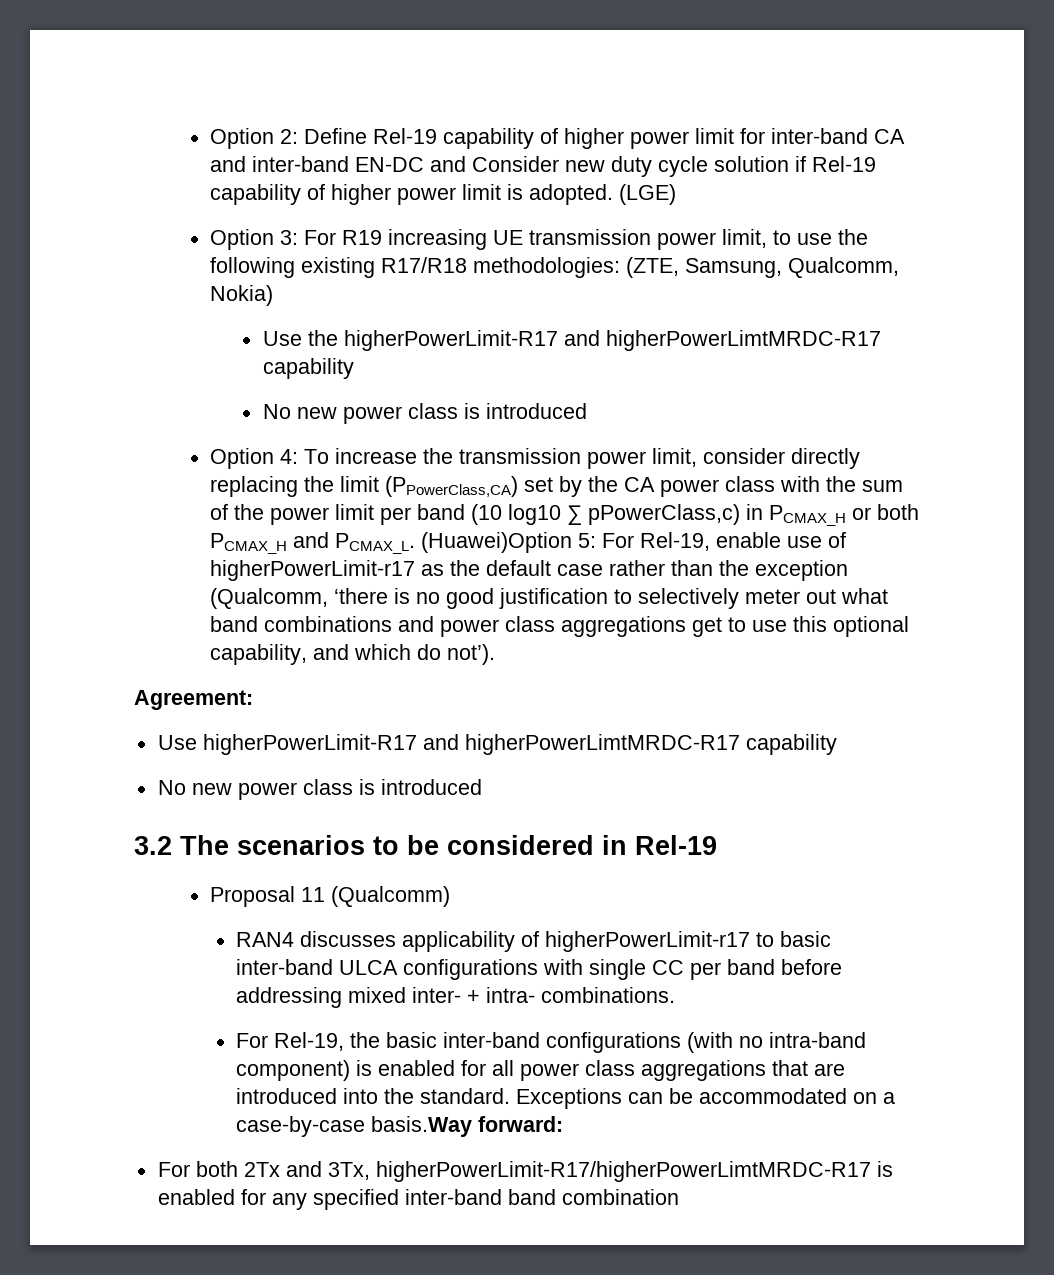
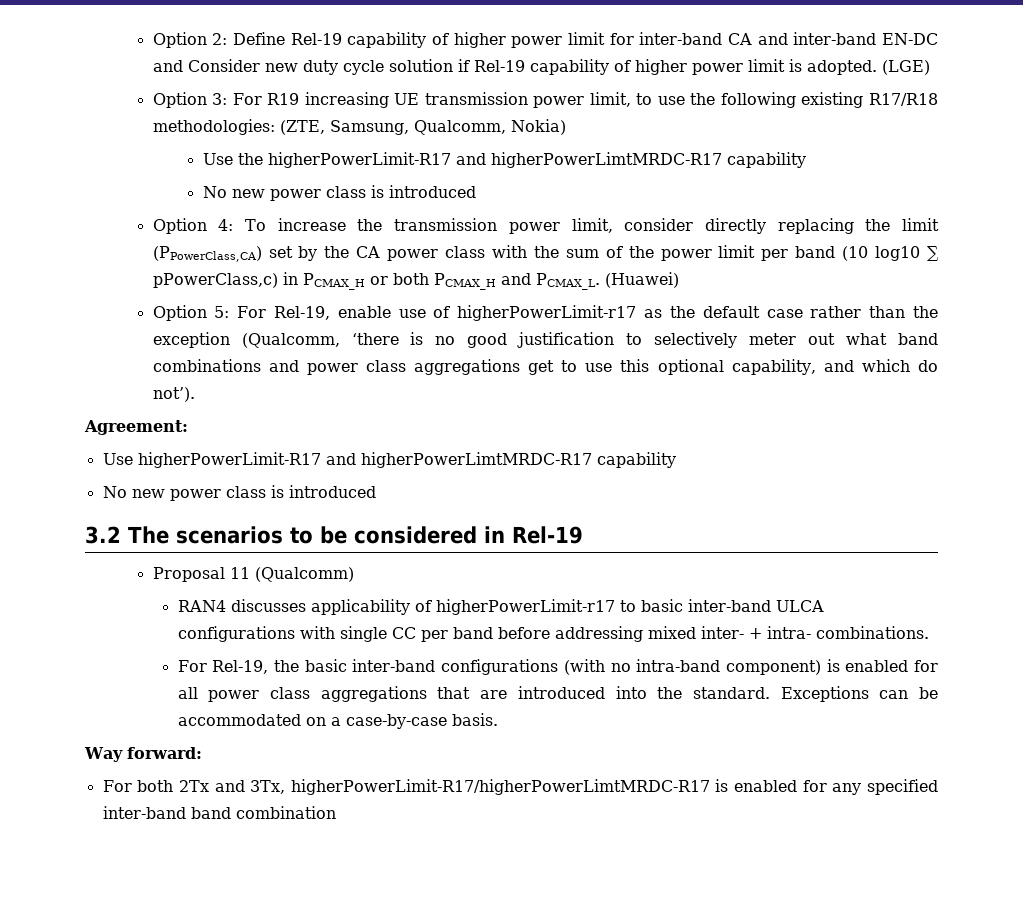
[421,532,573,553] (Huawei)Option -> [604,272,679,288] [152,305,207,321] (Huawei) // Option
[371,1116,473,1137] basis.Way -> [451,713,498,726] [84,747,123,762] basis. // Way

